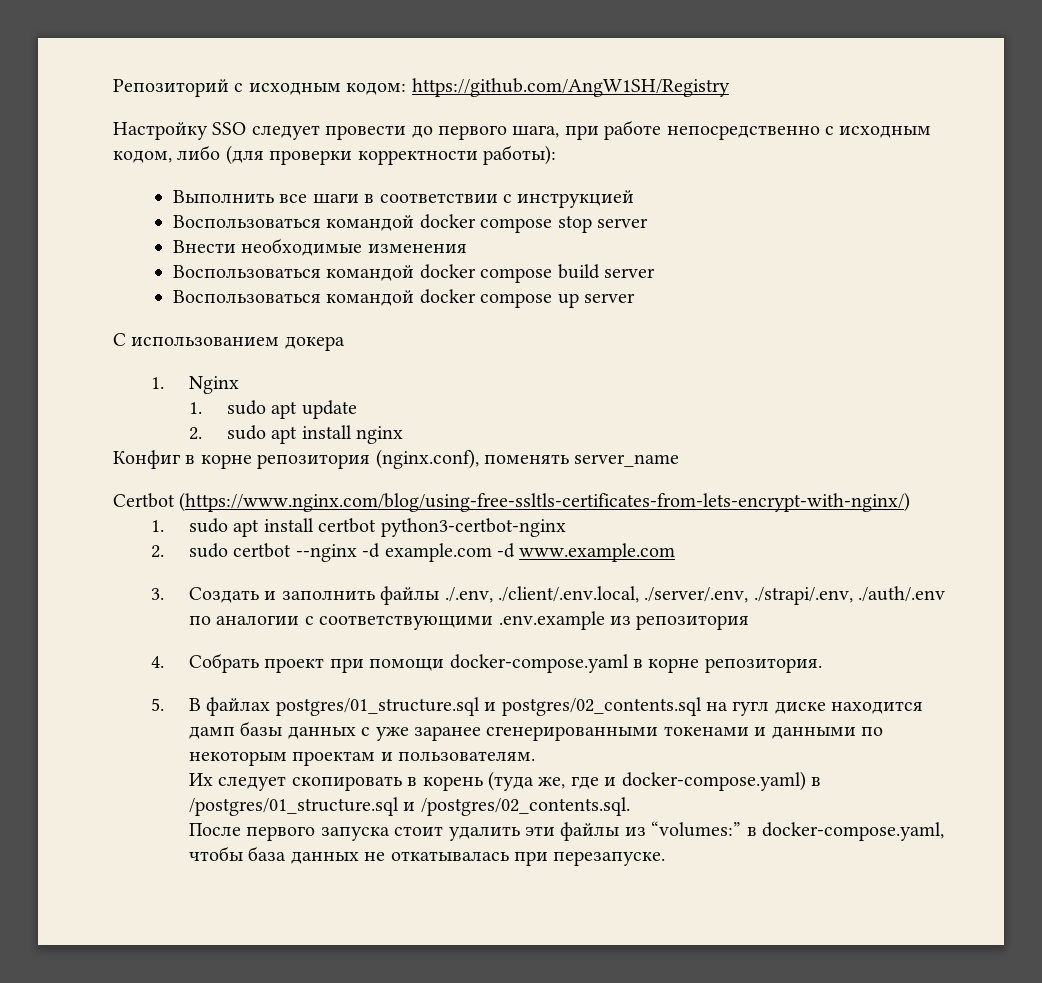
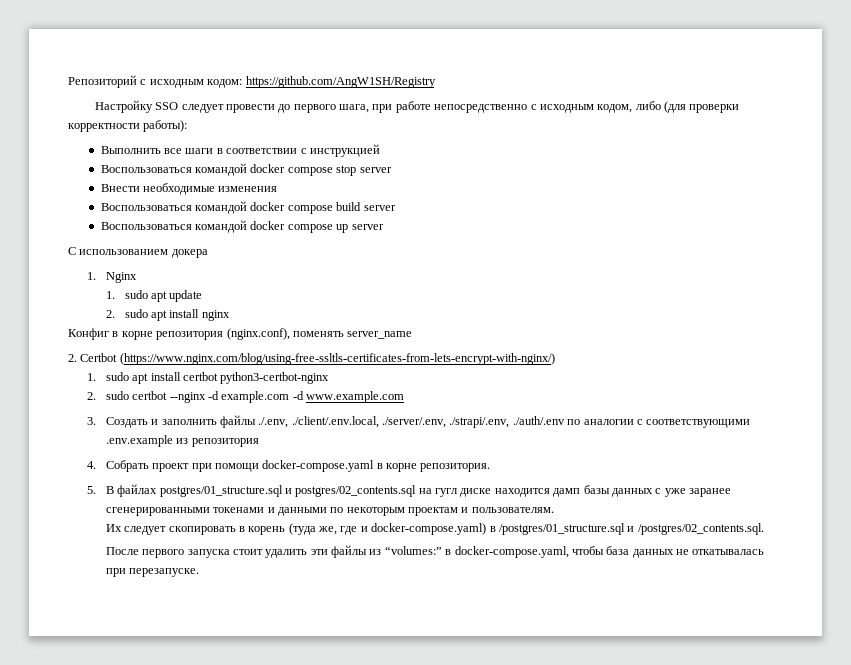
(680, 460) none -> [68,354,77,362] 2.

